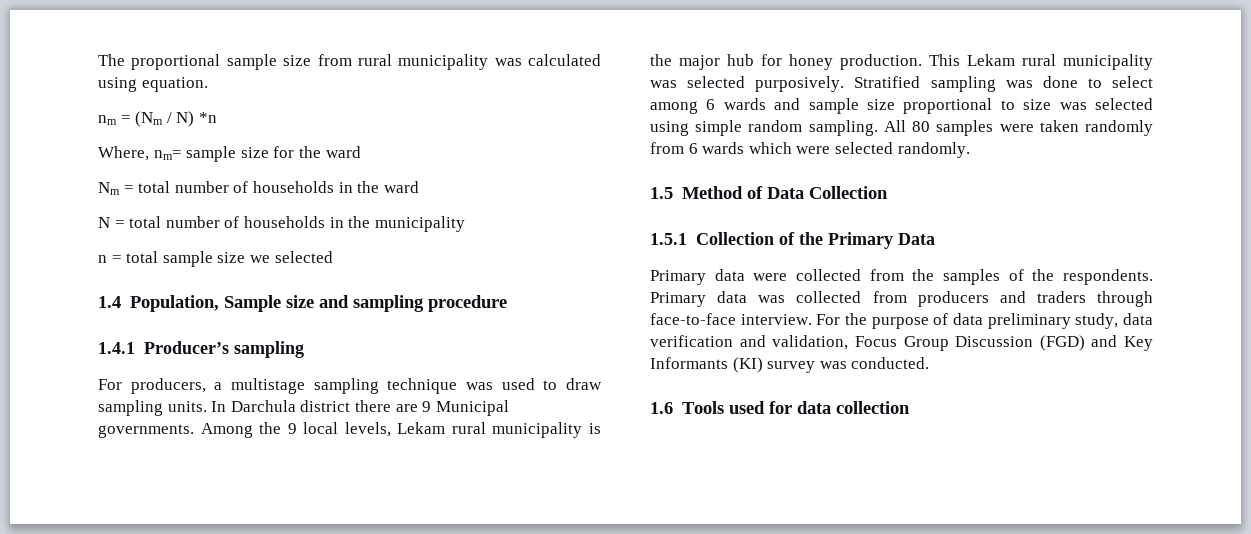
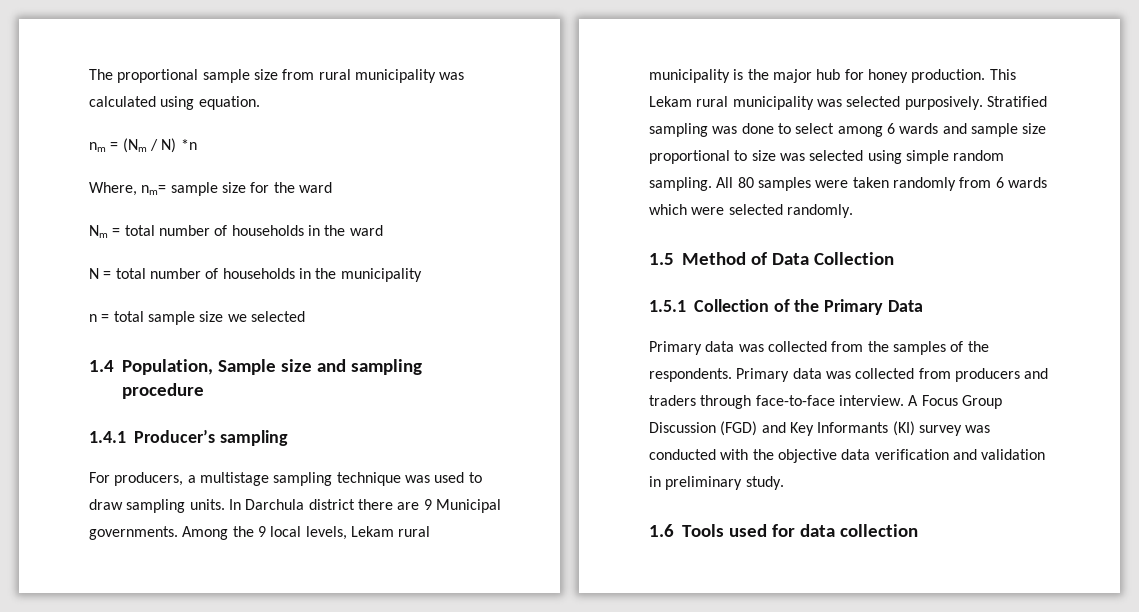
[753,273,788,281] were -> [738,344,764,352] was
[816,313,1153,329] [650,335,849,350] For the purpose of data preliminary study, data verification and validation, -> [908,395,919,406] A
[851,357,930,369] conducted. -> [649,449,1046,463] [649,476,784,490] conducted with the objective data verification and validation in preliminary study.

